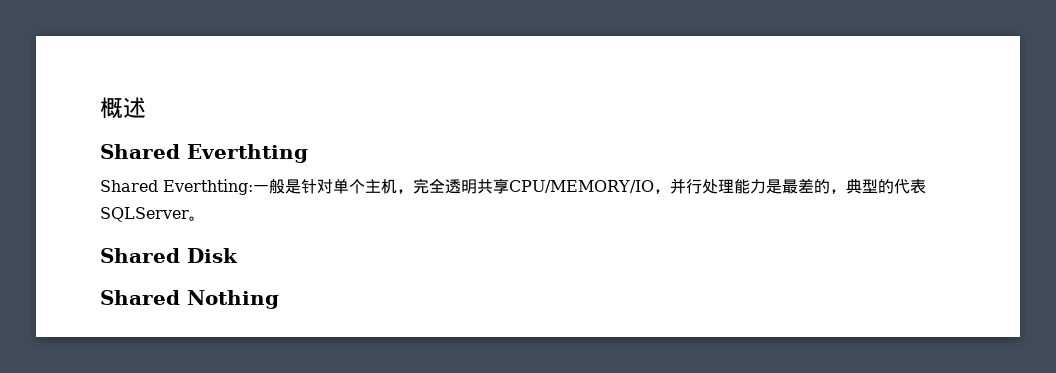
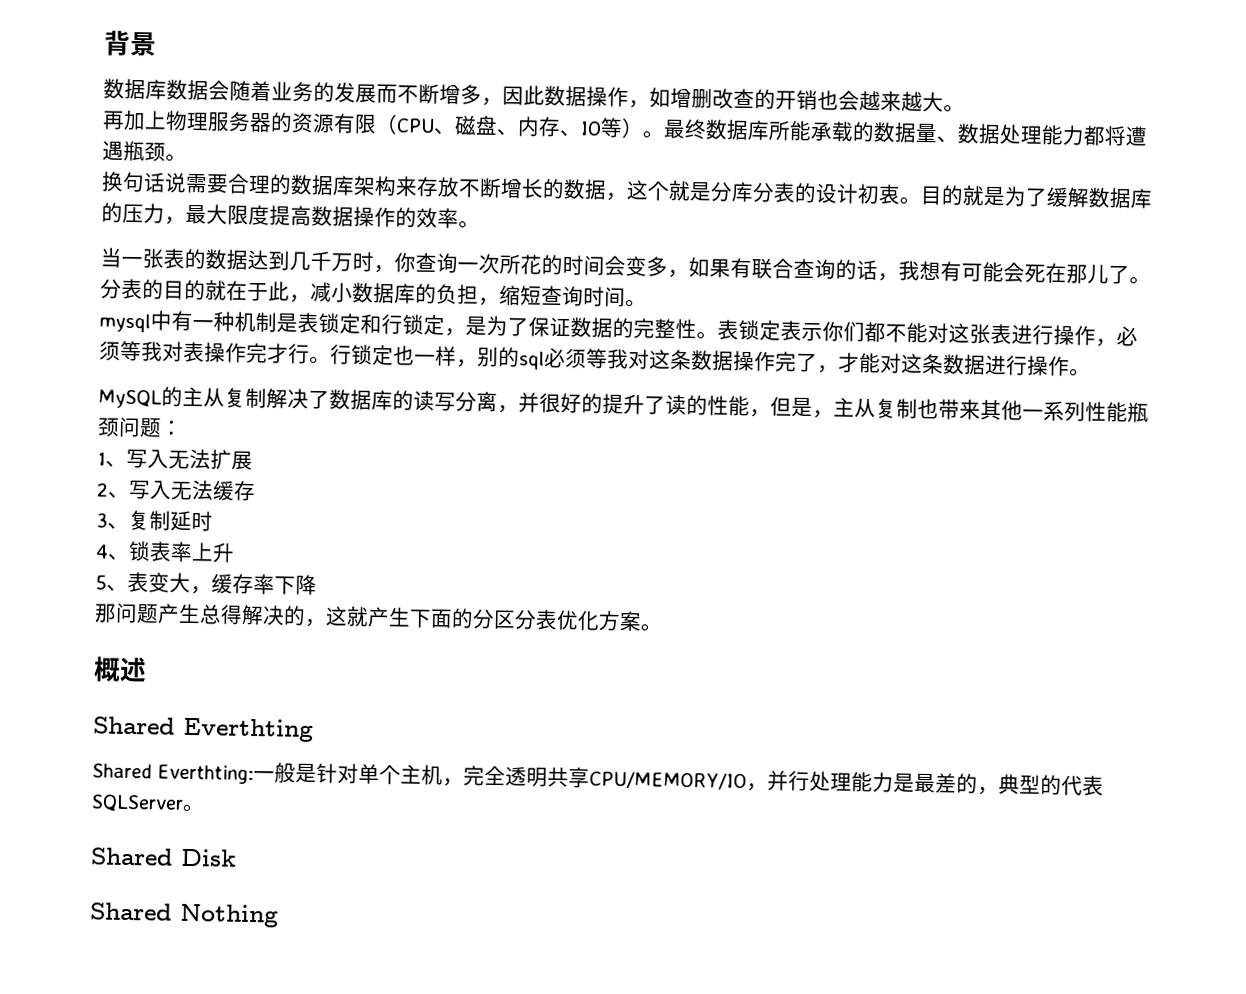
(100, 108) none -> [104,30,157,57] [103,78,965,113] [102,109,1148,147] [102,140,187,162] [101,171,1153,209] [101,202,480,229] [100,247,1151,285] [100,278,647,308] [99,310,1138,347] [99,340,1091,377] [98,386,1149,423] [97,416,183,438] [97,448,253,470] [96,479,256,502] [96,509,213,532] [95,540,235,563] [95,571,317,596] [94,602,662,632] 背景 // 数据库数据会随着业务的发展而不断增多，因此数据操作，如增删改查的开销也会越来越大。 // 再加上物理服务器的资源有限（CPU、磁盘、内存、IO等）。最终数据库所能承载的数据量、数据处理能力都将遭遇瓶颈。 // 换句话说需要合理的数据库架构来存放不断增长的数据，这个就是分库分表的设计初衷。目的就是为了缓解数据库的压力，最大限度提高数据操作的效率。 // 当一张表的数据达到几千万时，你查询一次所花的时间会变多，如果有联合查询的话，我想有可能会死在那儿了。分表的目的就在于此，减小数据库的负担，缩短查询时间。 // mysql中有一种机制是表锁定和行锁定，是为了保证数据的完整性。表锁定表示你们都不能对这张表进行操作，必须等我对表操作完才行。行锁定也一样，别的sql必须等我对这条数据操作完了，才能对这条数据进行操作。 // MySQL的主从复制解决了数据库的读写分离，并很好的提升了读的性能，但是，主从复制也带来其他一系列性能瓶颈问题： // 1、写入无法扩展 // 2、写入无法缓存 // 3、复制延时 // 4、锁表率上升 // 5、表变大，缓存率下降 // 那问题产生总得解决的，这就产生下面的分区分表优化方案。 //

